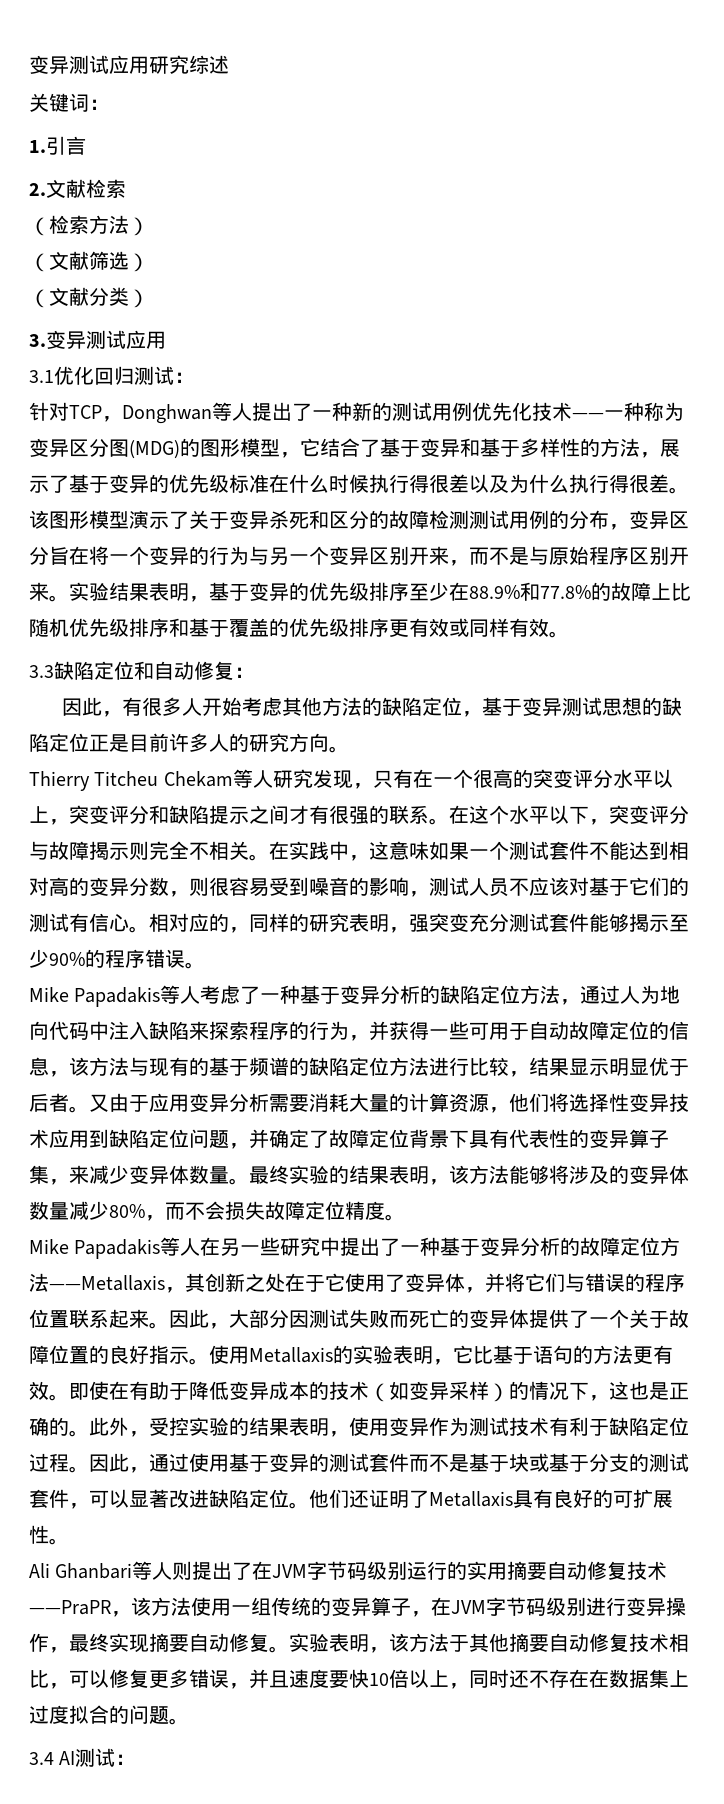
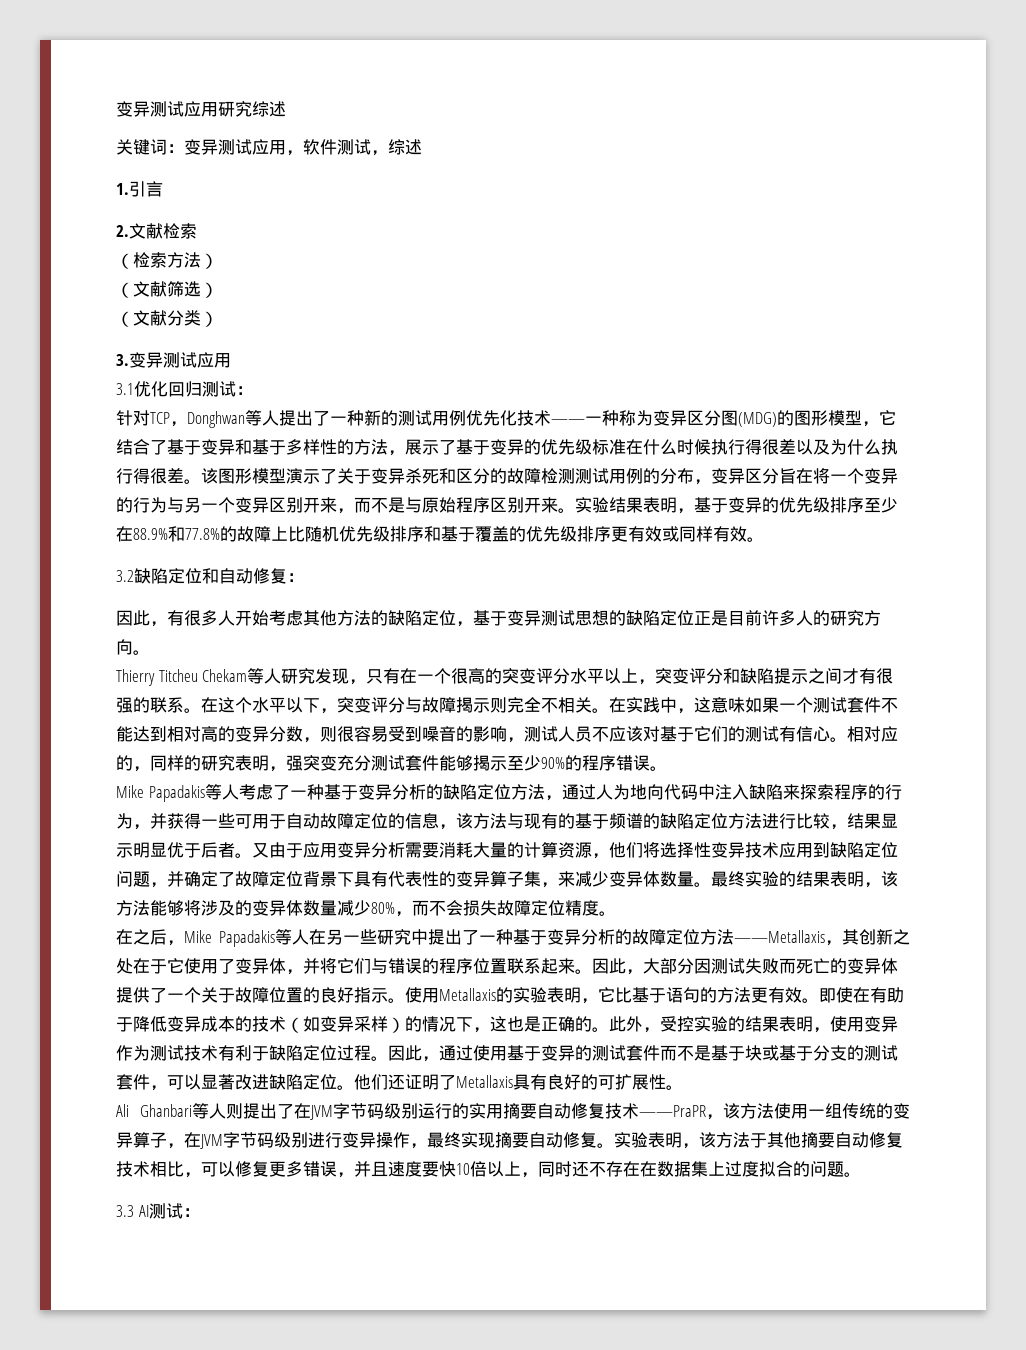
(109, 104) none -> [184,139,422,156] 变异测试应用，软件测试，综述
[29,665,54,678] 3.3 -> [116,570,134,582] 3.2
(405, 1217) none -> [116,929,184,946] 在之后，
[29,1752,54,1765] 3.4 -> [116,1205,134,1217] 3.3

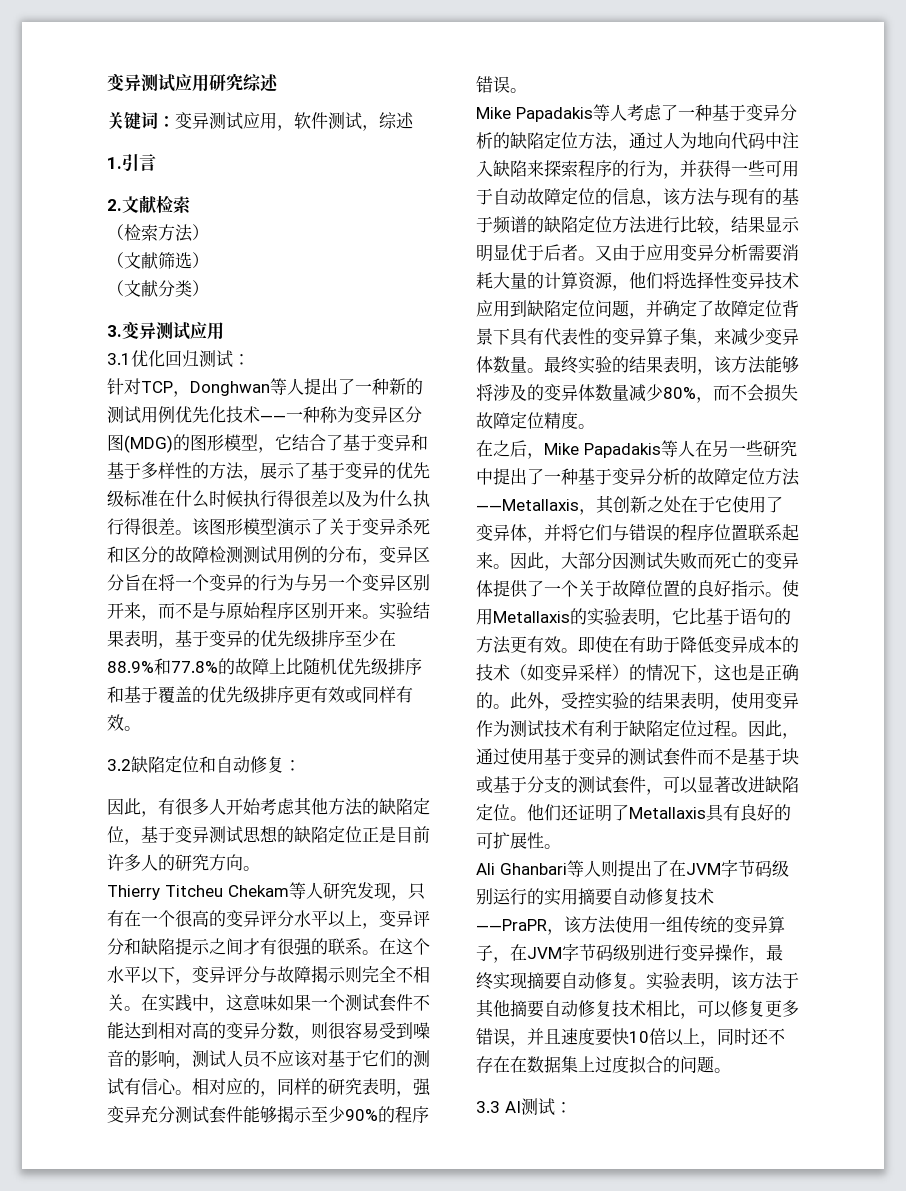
[502,668,537,684] 突变 -> [226,910,260,927] 变异
[655,668,690,684] 突变 -> [379,910,413,927] 变异
[337,697,371,713] 突变 -> [192,966,226,983] 变异
[303,755,337,771] 突变 -> [107,1106,141,1123] 变异

